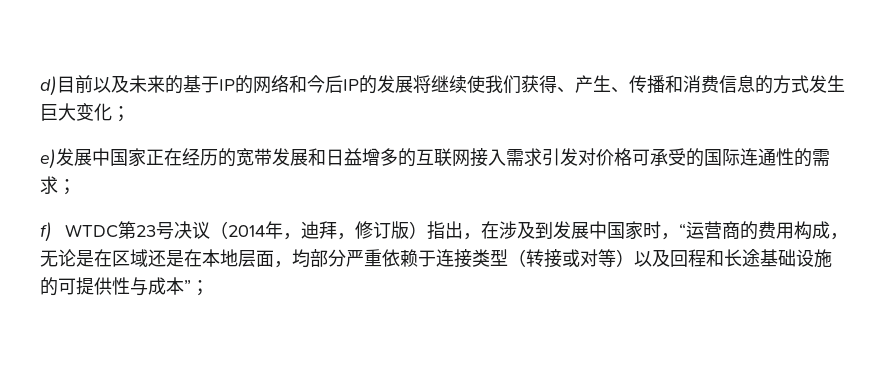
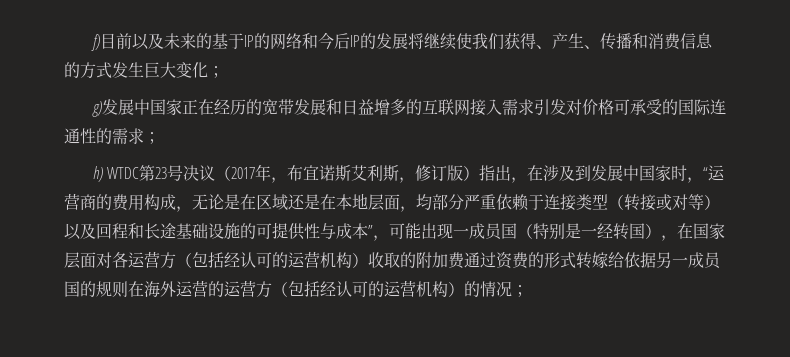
[40,76,57,96] d) -> [90,34,100,51] f)
[40,149,56,169] e) -> [91,101,102,117] g)
[40,222,52,242] f) -> [92,166,103,182] h)
[228,221,337,240] 2014年，迪拜 -> [231,164,400,183] 2017年，布宜诺斯艾利斯
(191, 286) none -> [373,223,725,241] [64,251,721,269] [64,280,512,298] ，可能出现一成员国（特别是一经转国），在国家层面对各运营方（包括经认可的运营机构）收取的附加费通过资费的形式转嫁给依据另一成员国的规则在海外运营的运营方（包括经认可的运营机构）的情况

